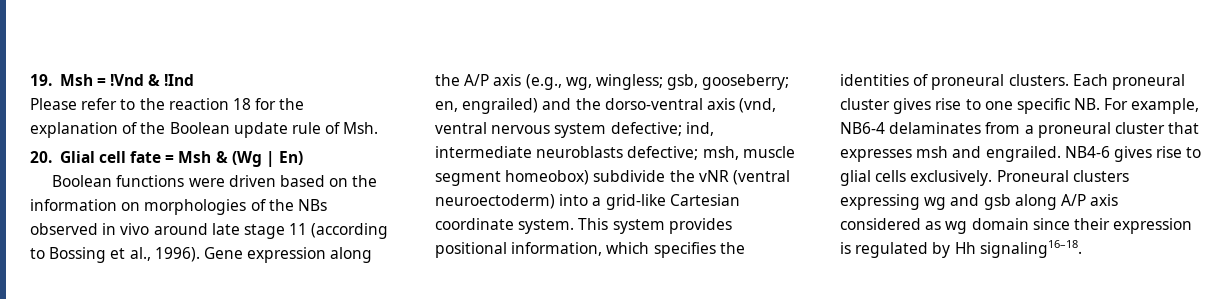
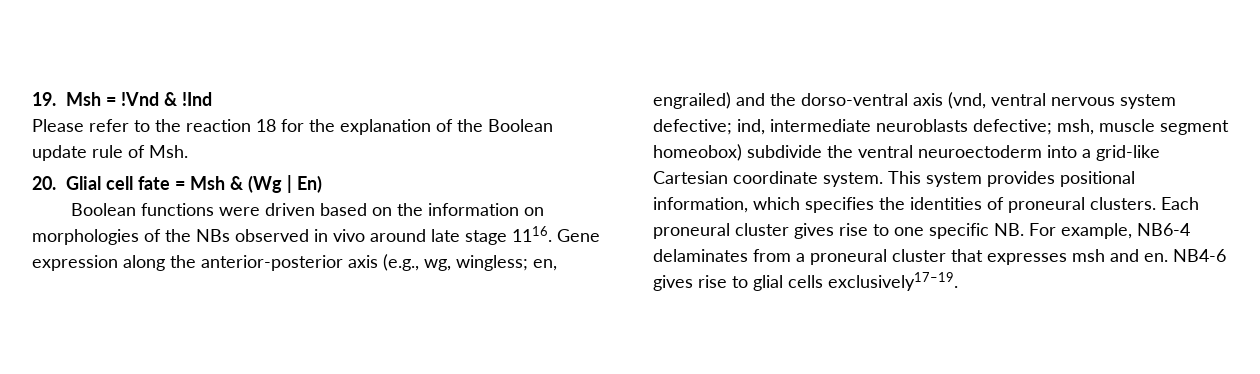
[289,223,389,239] [30,247,200,263] 11 (according to Bossing et al., 1996). -> [512,226,552,242] 1116.
[464,74,490,86] A/P -> [201,255,343,271] anterior-posterior
[667,74,790,90] gsb, gooseberry; -> (528, 263) none
[698,170,790,185] [435,194,555,209] vNR (ventral neuroectoderm) -> [858,145,1042,158] ventral neuroectoderm
[985,146,1061,162] engrailed. -> [1144,253,1168,262] en.
[910,170,1129,186] [840,194,1119,210] [840,218,1193,234] [840,240,1082,258] exclusively. Proneural clusters expressing wg and gsb along A/P axis considered as wg domain since their expression is regulated by Hh signaling16–18. -> [828,272,958,291] exclusively17–19.

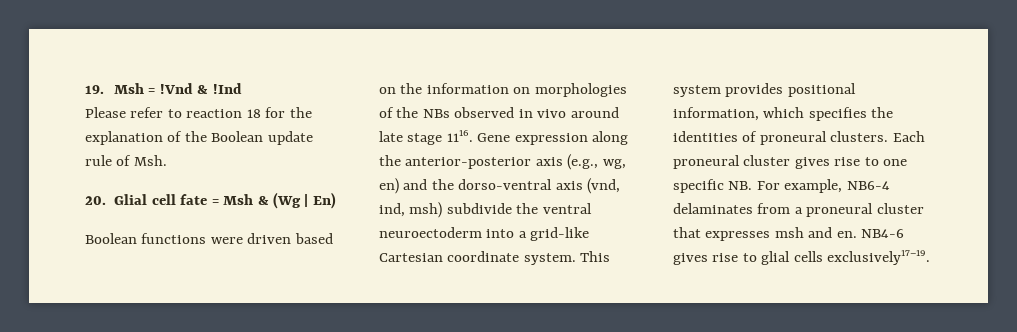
[155,119,181,132] the -> (182, 113) none
[456,255,557,271] [653,92,731,109] wingless; en, engrailed) -> [379,178,399,194] en)
[991,93,1176,109] [653,119,1229,135] [653,144,742,161] ventral nervous system defective; ind, intermediate neuroblasts defective; msh, muscle segment homeobox) -> [379,202,443,218] ind, msh)

